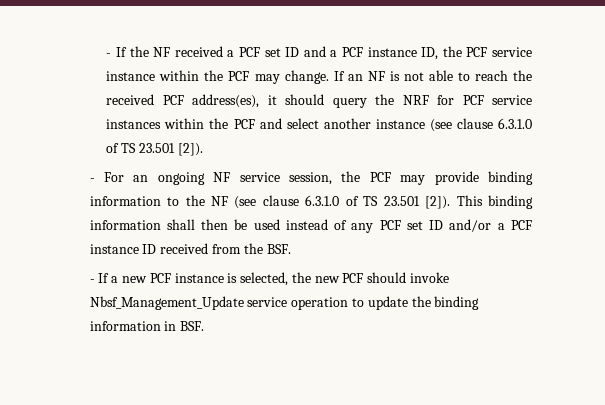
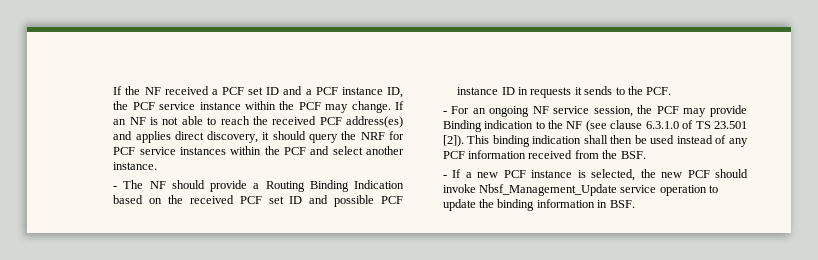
[106,53,112,57] - -> (113, 90) none
[192,94,260,108] address(es), -> [346,116,403,128] [113,131,259,143] address(es) and applies direct discovery,
[375,118,532,132] [106,143,203,156] instance (see clause 6.3.1.0 of TS 23.501 [2]). -> [113,162,158,170] [113,180,404,192] [113,195,403,207] [457,86,672,98] instance. // - The NF should provide a Routing Binding Indication based on the received PCF set ID and possible PCF instance ID in requests it sends to the PCF.
[487,171,533,185] [89,196,161,206] binding information -> [442,120,534,132] Binding indication
[89,220,161,230] information -> [532,135,582,144] indication
[406,219,533,232] [89,244,157,254] set ID and/or a PCF instance ID -> [467,150,526,159] information

